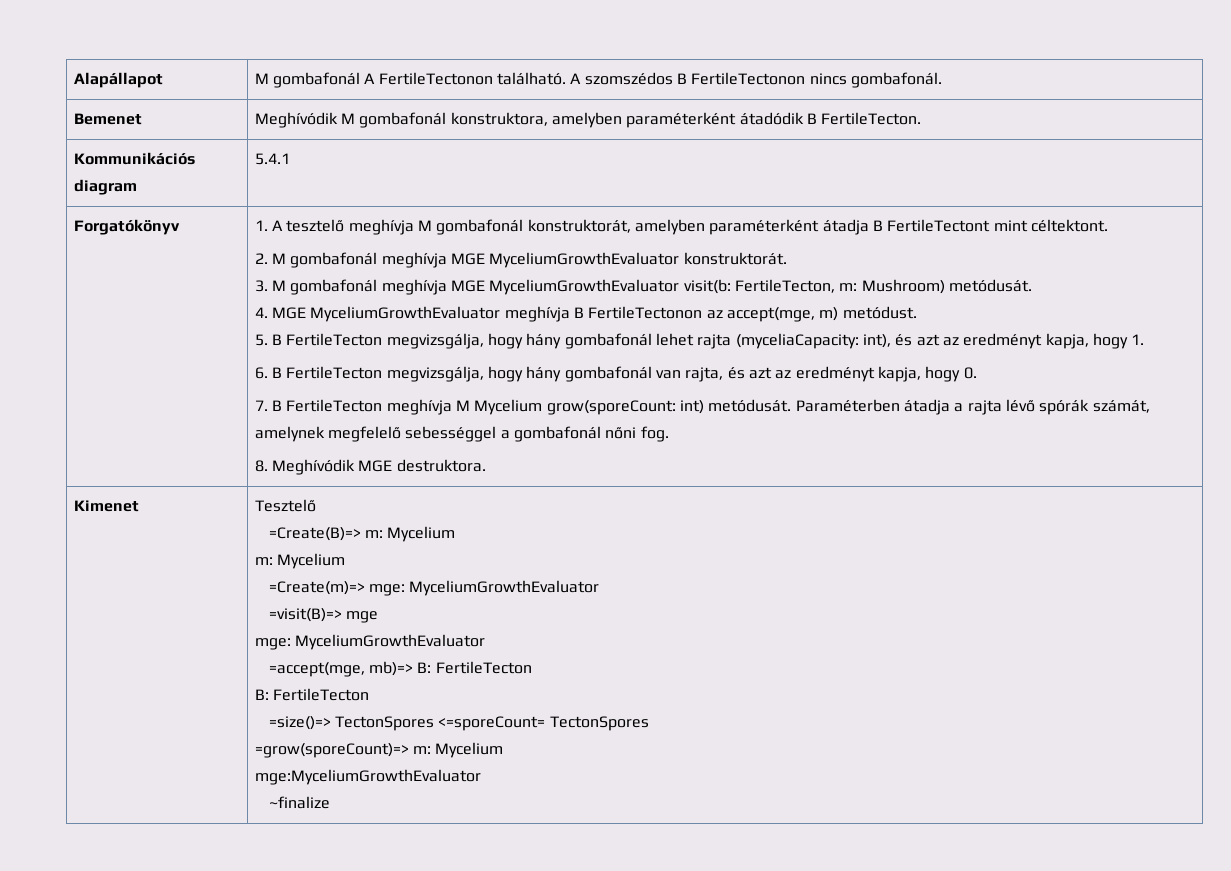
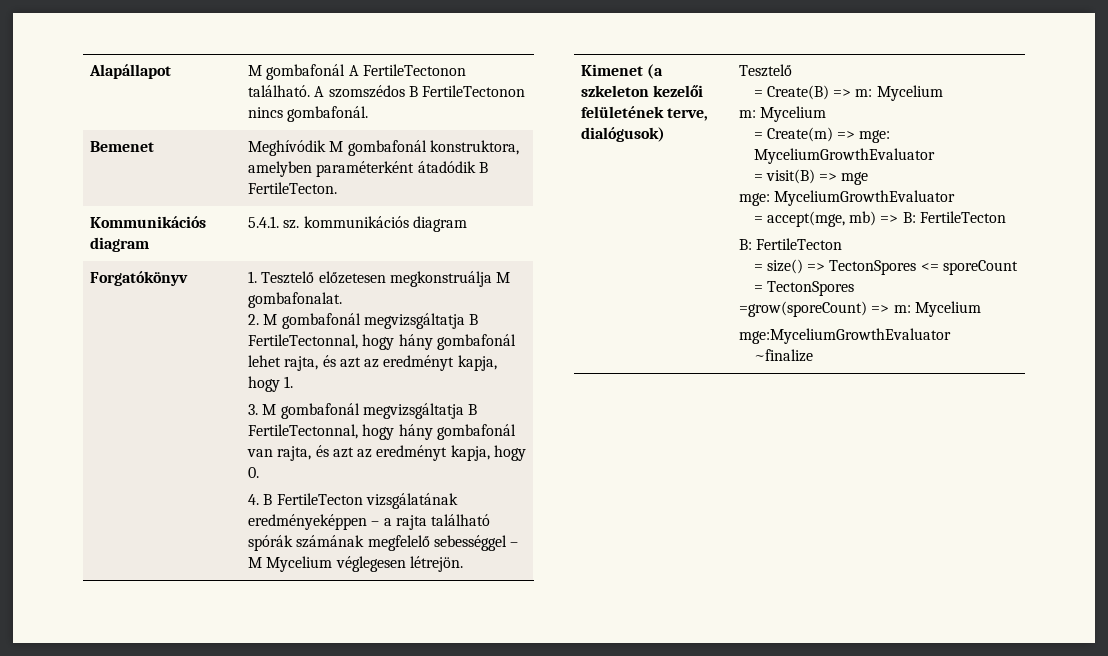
[254,153,290,165] [73,219,180,235] [254,219,1108,235] [254,252,787,268] [254,279,1032,295] [254,306,917,322] [254,333,484,349] 5.4.1 // Forgatókönyv | 1. A tesztelő meghívja M gombafonál konstruktorát, amelyben paraméterként átadja B FertileTectont mint céltektont. // 2. M gombafonál meghívja MGE MyceliumGrowthEvaluator konstruktorát. // 3. M gombafonál meghívja MGE MyceliumGrowthEvaluator visit(b: FertileTecton, m: Mushroom) metódusát. // 4. MGE MyceliumGrowthEvaluator meghívja B FertileTectonon az accept(mge, m) metódust. // 5. B FertileTecton megvizsgálja, -> [247,216,467,232] [89,271,188,286] [247,271,511,287] [247,292,342,308] [247,313,479,329] [247,334,358,349] 5.4.1. sz. kommunikációs diagram // Forgatókönyv | 1. Tesztelő előzetesen megkonstruálja M gombafonalat. // 2. M gombafonál megvizsgáltatja B FertileTectonnal,
[697,333,891,349] rajta (myceliaCapacity: int), -> [284,356,319,371] rajta,
[254,366,484,382] 6. B FertileTecton megvizsgálja, -> [247,403,478,419] [247,424,358,439] 3. M gombafonál megvizsgáltatja B FertileTectonnal,
[254,399,1150,415] [254,426,669,442] [254,459,486,475] [73,500,139,512] [254,499,316,512] [268,527,361,541] 7. B FertileTecton meghívja M Mycelium grow(sporeCount: int) metódusát. Paraméterben átadja a rajta lévő spórák számát, amelynek megfelelő sebességgel a gombafonál nőni fog. // 8. Meghívódik MGE destruktora. // Kimenet | Tesztelő // =Create(B)=> -> [247,493,458,509] [247,514,491,530] [247,535,519,551] [247,556,463,572] [580,64,664,79] [580,85,704,97] [580,106,709,121] [580,127,665,142] [738,64,792,77] [753,85,852,100] 4. B FertileTecton vizsgálatának eredményeképpen – a rajta található spórák számának megfelelő sebességgel – M Mycelium véglegesen létrejön. // Kimenet (a szkeleton kezelői felületének terve, dialógusok) | Tesztelő // = Create(B) =>
[268,580,600,596] [268,608,342,622] =Create(m)=> mge: MyceliumGrowthEvaluator // =visit(B)=> -> [753,127,891,143] [753,148,935,164] [753,169,838,184] = Create(m) => mge: MyceliumGrowthEvaluator // = visit(B) =>
[268,661,414,677] =accept(mge, mb)=> -> [753,211,899,227] = accept(mge, mb) =>
[268,716,546,731] =size()=> TectonSpores <=sporeCount= -> [753,259,1019,275] [753,285,763,292] = size() => TectonSpores <= sporeCount =
[254,743,409,758] =grow(sporeCount)=> -> [738,301,890,317] =grow(sporeCount) =>

